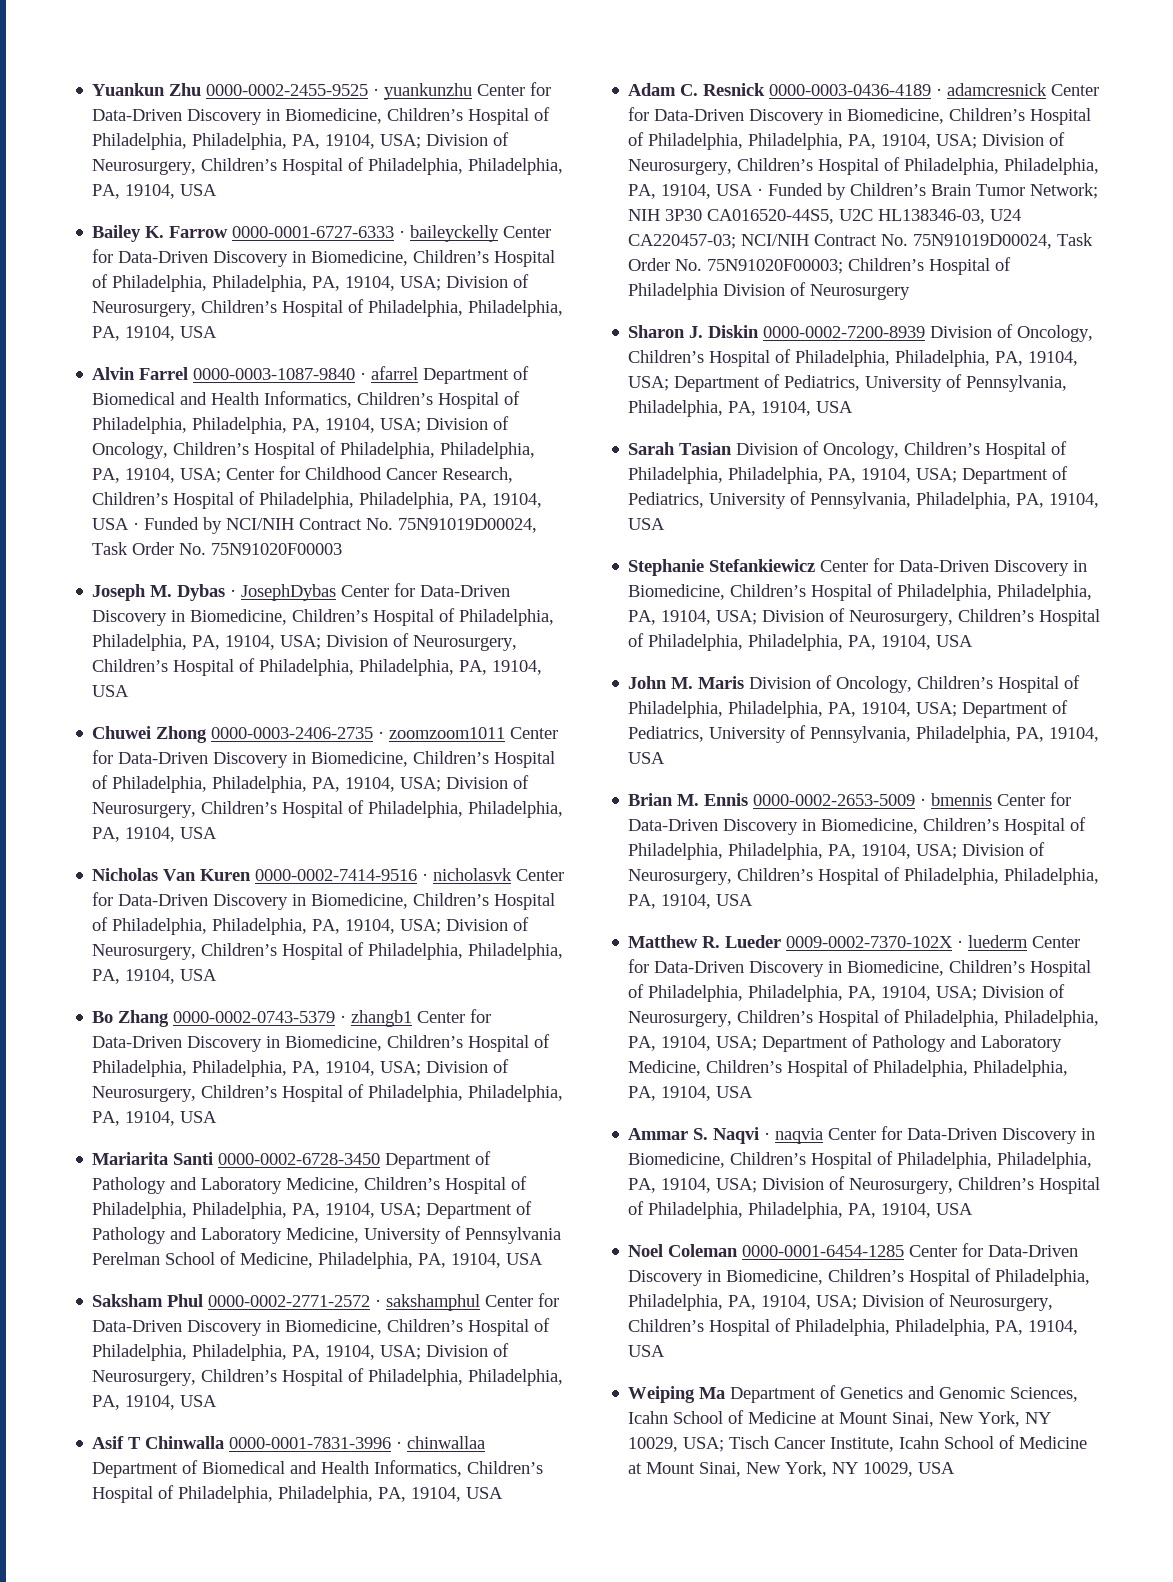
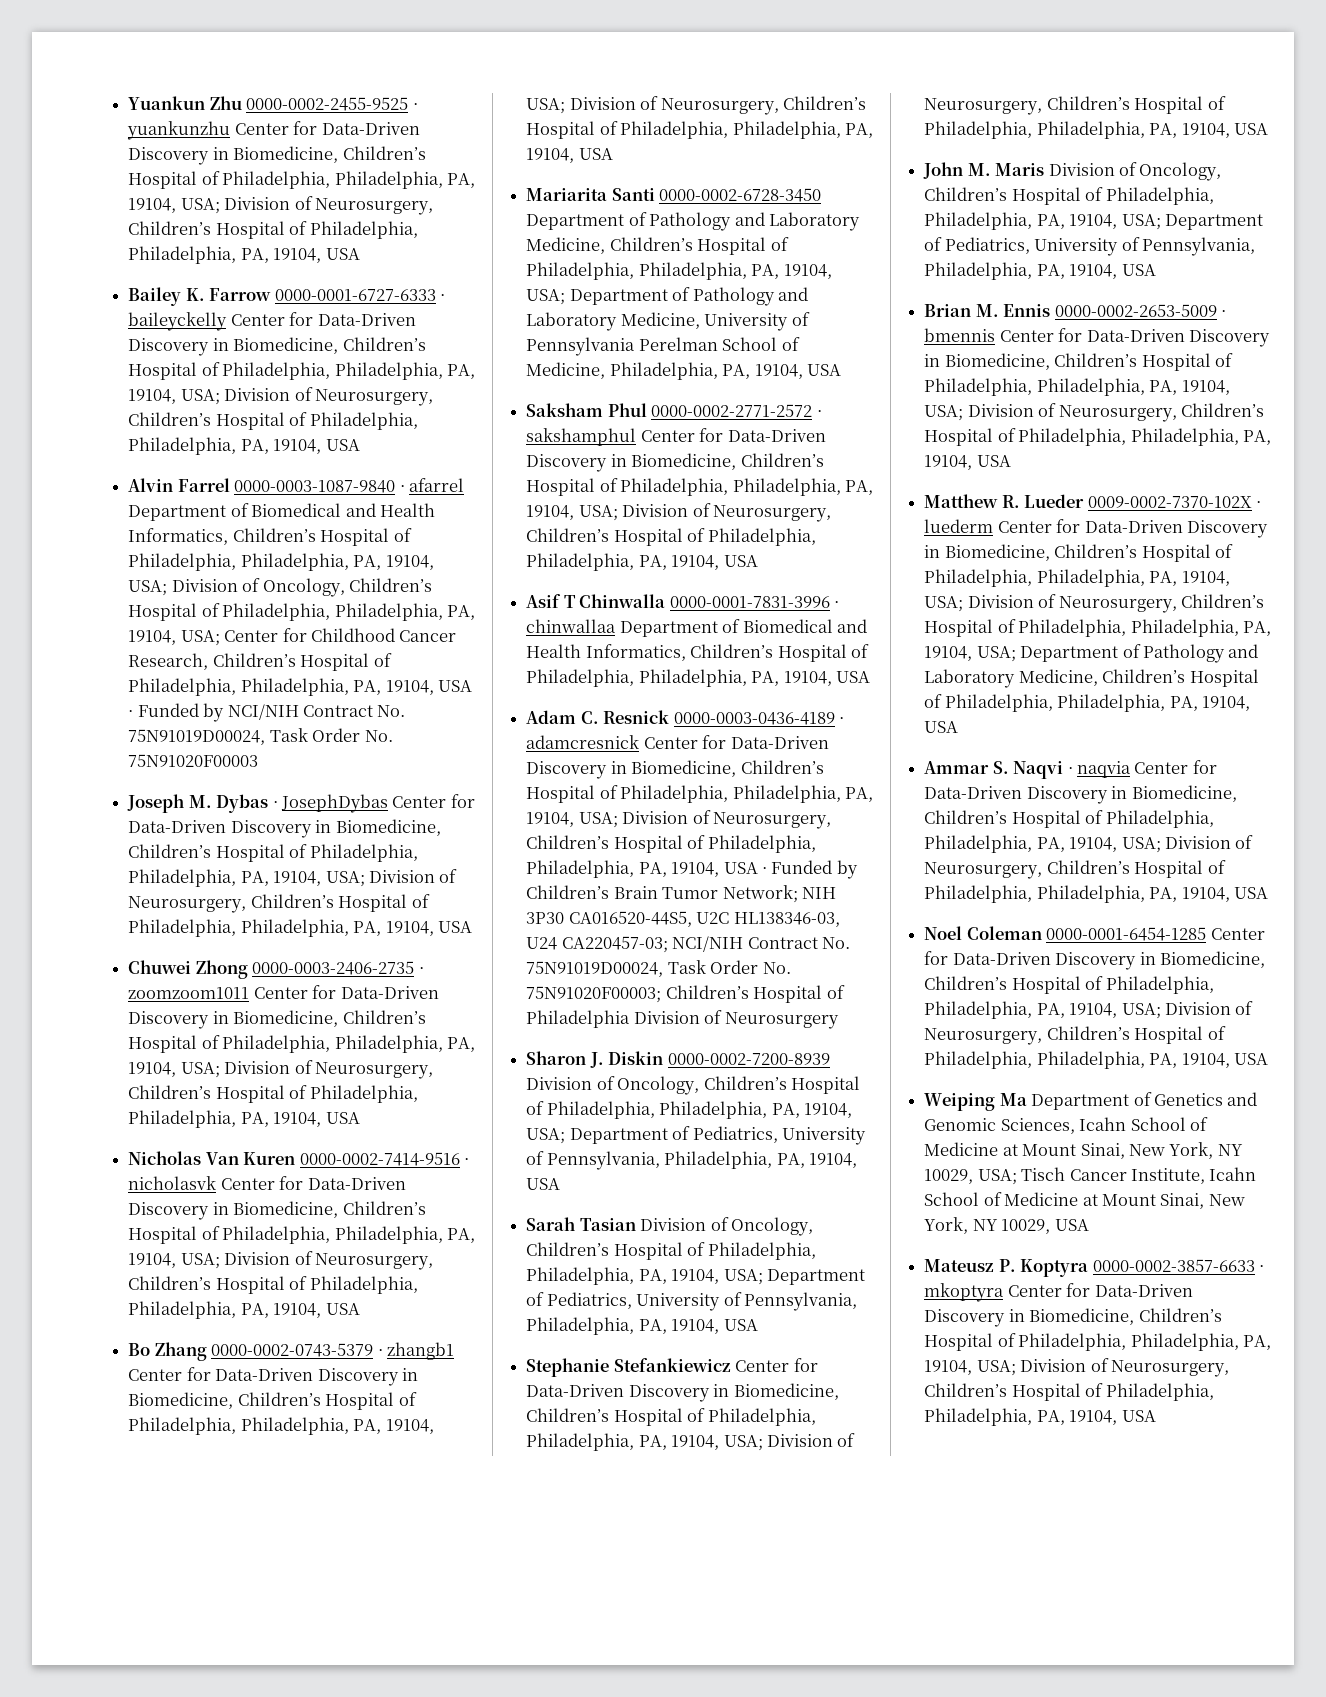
(956, 1468) none -> [924,1259,1264,1277] [924,1283,1193,1302] [924,1308,1222,1327] [924,1333,1271,1351] [924,1358,1229,1377] [924,1383,1214,1401] [924,1408,1156,1426] // Mateusz P. Koptyra 0000-0002-3857-6633 · mkoptyra Center for Data-Driven Discovery in Biomedicine, Children’s Hospital of Philadelphia, Philadelphia, PA, 19104, USA; Division of Neurosurgery, Children’s Hospital of Philadelphia, Philadelphia, PA, 19104, USA

